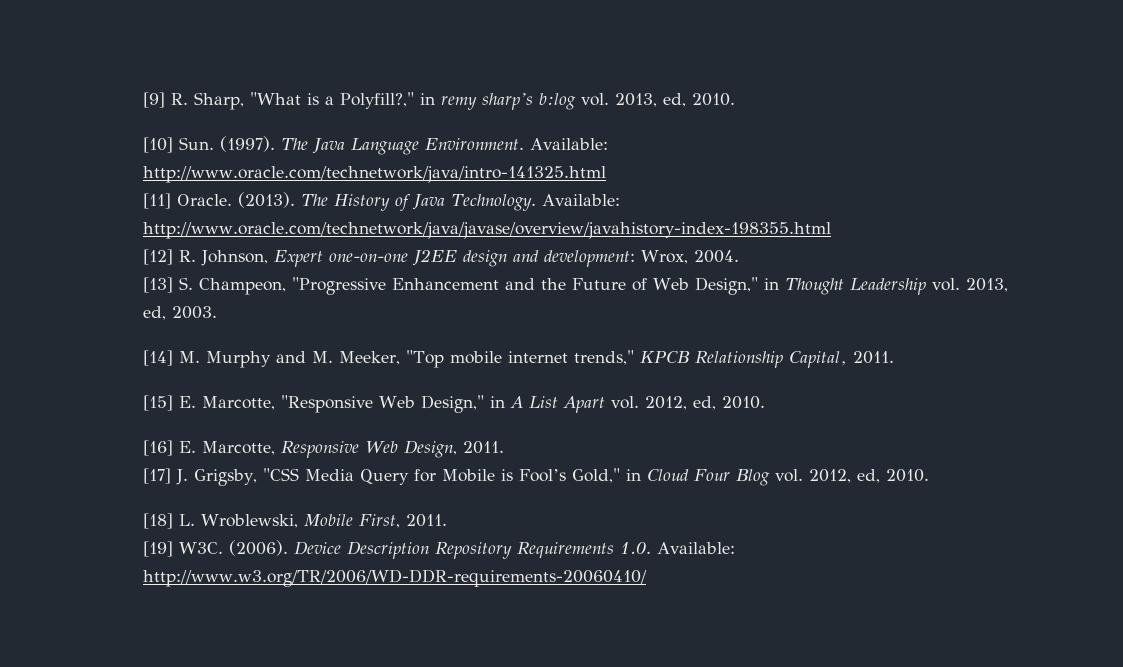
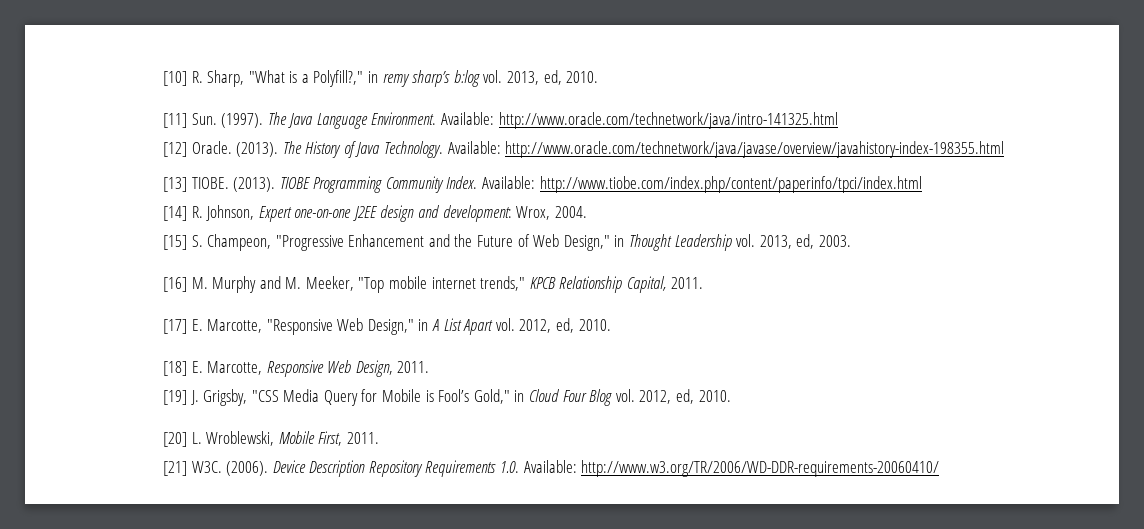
[143,92,166,108] [9] -> [162,71,187,86] [10]
[143,137,174,153] [10] -> [162,113,187,128] [11]
[143,193,172,209] [11] -> [162,142,187,157] [12]
[143,249,174,265] [12] -> [162,176,922,193] [162,206,187,221] [13] TIOBE. (2013). TIOBE Programming Community Index. Available: http://www.tiobe.com/index.php/content/paperinfo/tpci/index.html // [14]
[143,277,174,293] [13] -> [162,235,187,250] [15]
[143,350,174,366] [14] -> [162,277,187,292] [16]
[143,395,174,411] [15] -> [162,319,187,334] [17]
[143,440,174,456] [16] -> [162,361,187,376] [18]
[143,468,172,484] [17] -> [162,390,187,405] [19]
[143,513,174,529] [18] -> [162,432,187,447] [20]
[143,541,174,557] [19] -> [162,461,187,476] [21]

